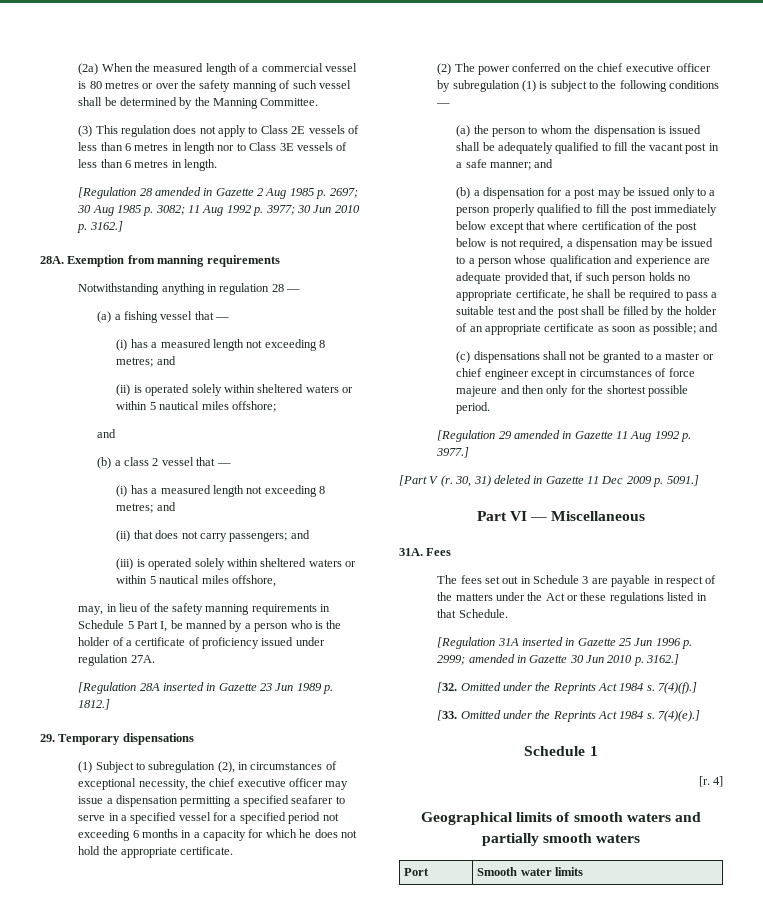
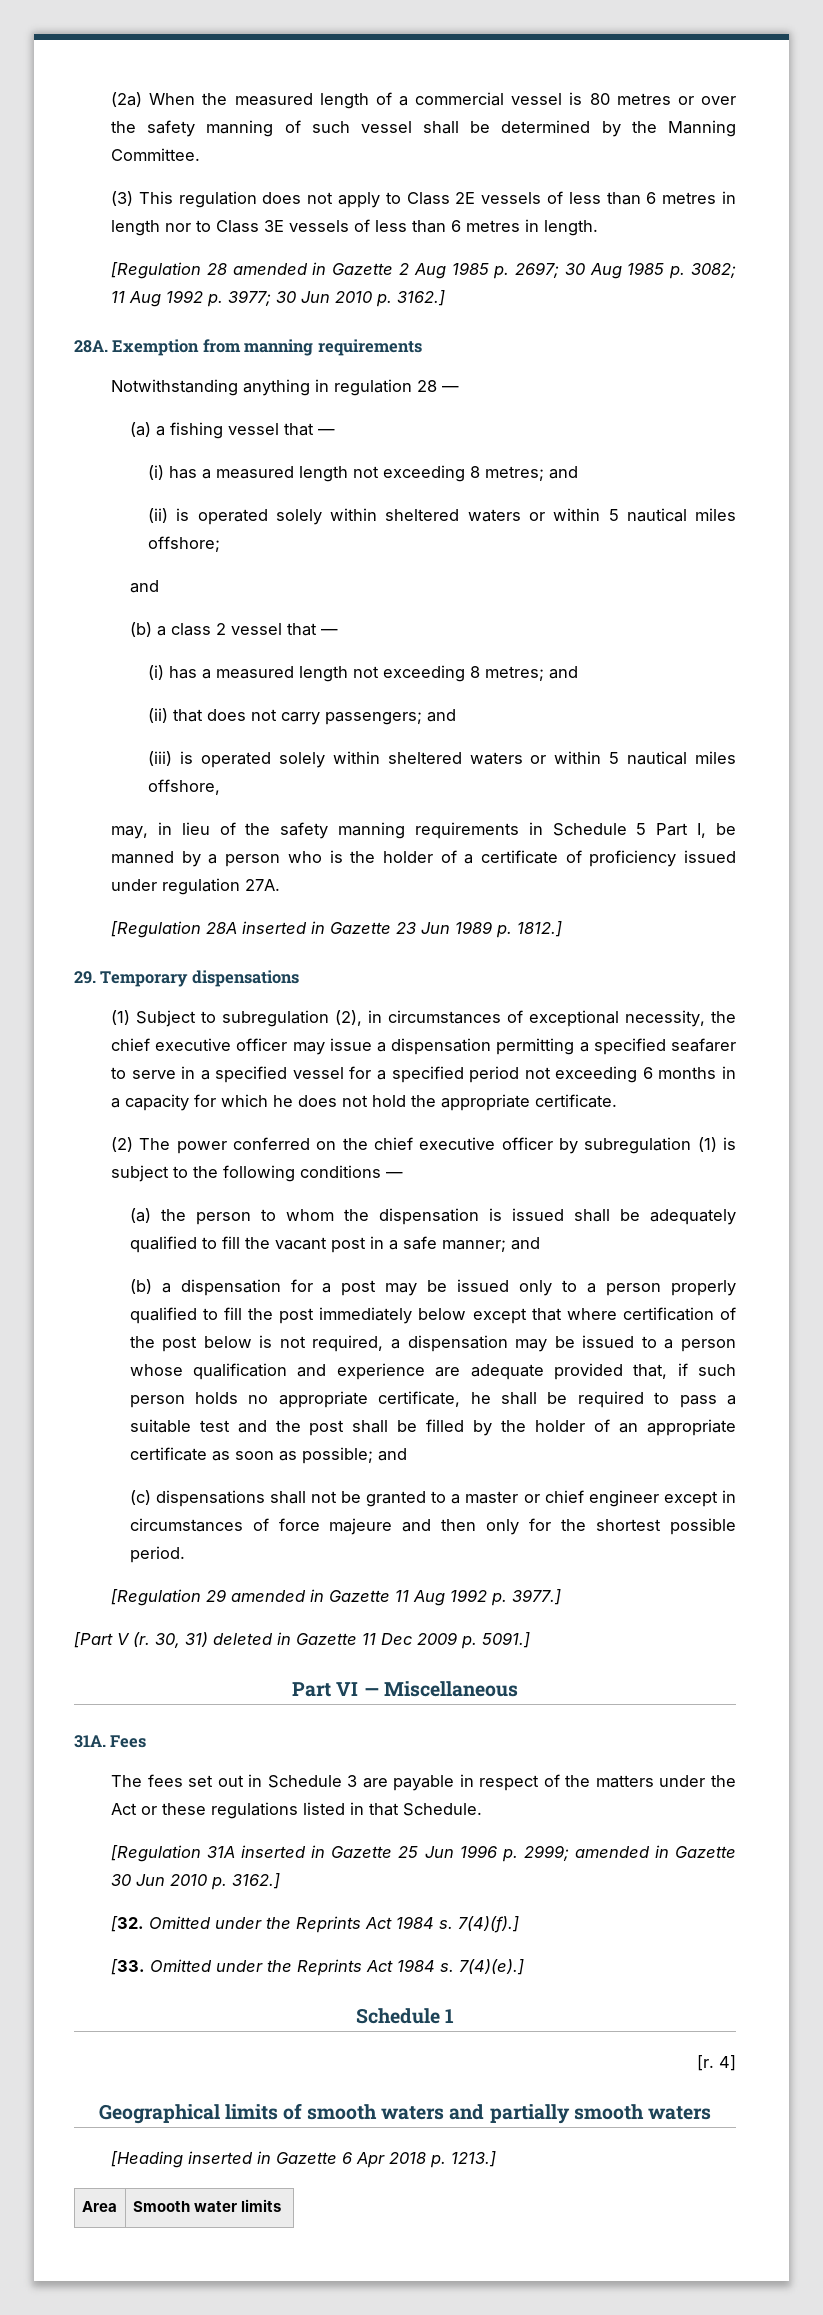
[404,868,430,876] // Port -> [111,2151,497,2168] [81,2201,117,2212] // [Heading inserted in Gazette 6 Apr 2018 p. 1213.] // Area

